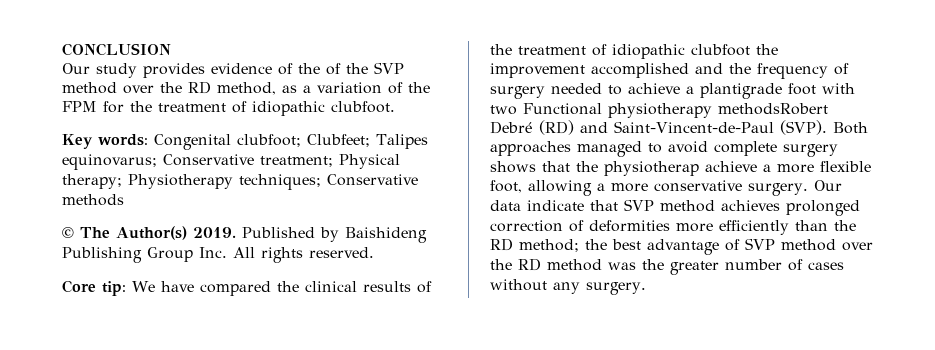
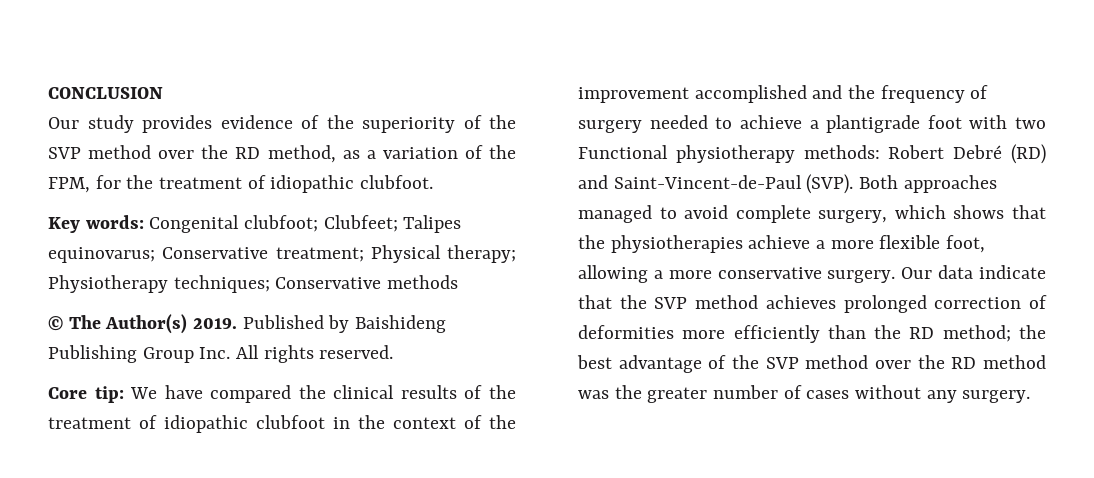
(320, 68) none -> [362,117,455,133] superiority
[62,101,97,112] FPM -> [48,177,90,193] FPM,
(750, 50) none -> [333,415,482,429] in the context of
[718,103,828,115] methodsRobert -> [803,145,945,159] methods: Robert
[783,144,838,157] surgery -> [818,205,946,223] surgery, which
[604,161,699,176] physiotherap -> [610,235,743,253] physiotherapies
(618, 205) none -> [619,295,647,309] the
(740, 245) none -> [732,355,759,369] the

